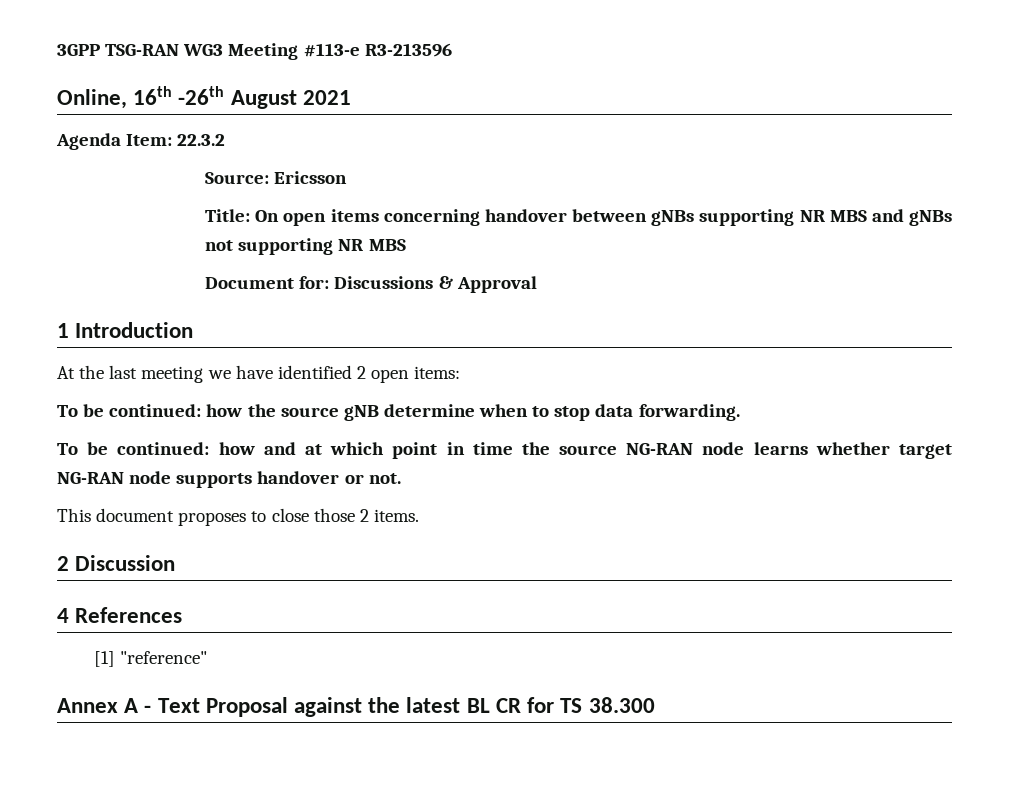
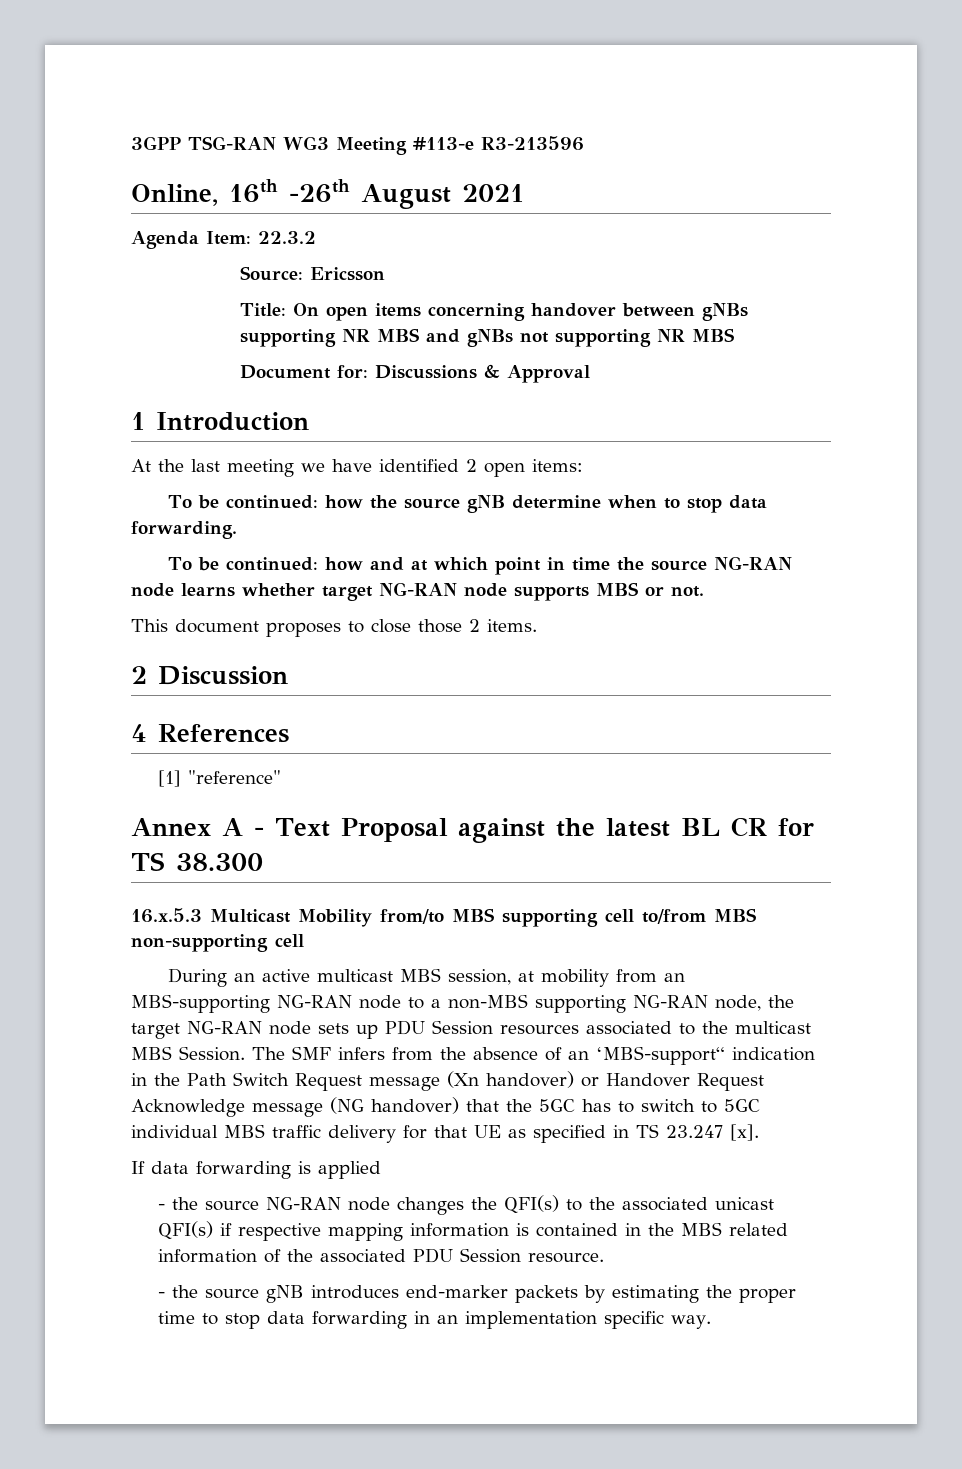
[257,471,340,484] handover -> [596,582,639,596] MBS
(655, 705) none -> [131,908,757,927] [131,934,304,952] [168,968,686,987] [131,994,794,1013] [131,1020,811,1039] [131,1046,815,1065] [131,1071,764,1091] [131,1097,760,1117] [131,1124,759,1143] [131,1161,381,1179] [158,1195,775,1215] [158,1221,789,1241] [158,1248,605,1263] [158,1285,797,1303] [158,1311,712,1329] // 16.x.5.3 Multicast Mobility from/to MBS supporting cell to/from MBS non-supporting cell // During an active multicast MBS session, at mobility from an MBS-supporting NG-RAN node to a non-MBS supporting NG-RAN node, the target NG-RAN node sets up PDU Session resources associated to the multicast MBS Session. The SMF infers from the absence of an ‘MBS-support“ indication in the Path Switch Request message (Xn handover) or Handover Request Acknowledge message (NG handover) that the 5GC has to switch to 5GC individual MBS traffic delivery for that UE as specified in TS 23.247 [x]. // If data forwarding is applied // - the source NG-RAN node changes the QFI(s) to the associated unicast QFI(s) if respective mapping information is contained in the MBS related information of the associated PDU Session resource. // - the source gNB introduces end-marker packets by estimating the proper time to stop data forwarding in an implementation specific way.

